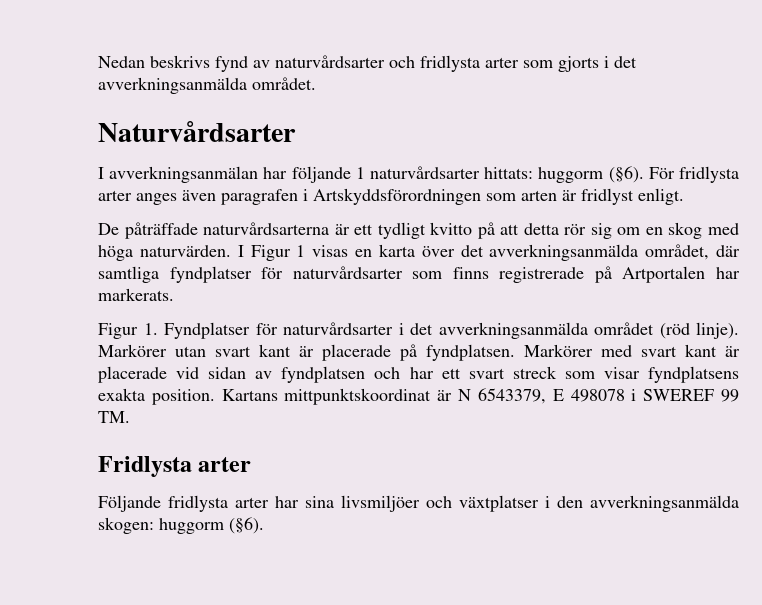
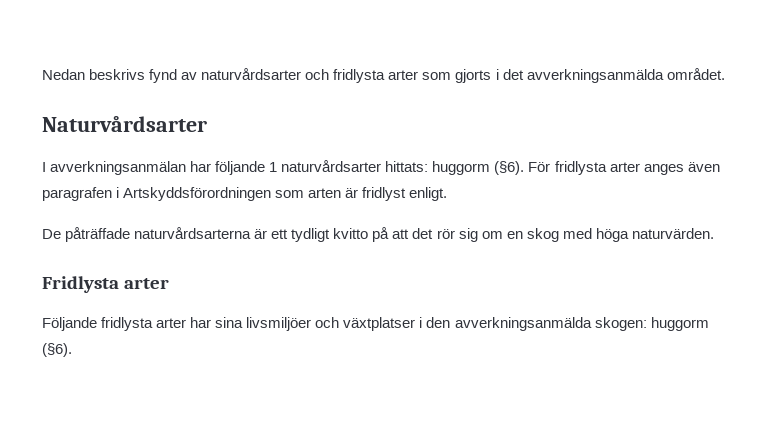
[523,223,559,235] detta -> [412,228,434,239] det
[237,244,740,261] [98,266,740,283] [98,288,174,301] [98,322,739,339] [98,344,740,361] [98,366,739,383] [98,388,740,405] [98,411,130,423] I Figur 1 visas en karta över det avverkningsanmälda området, där samtliga fyndplatser för naturvårdsarter som finns registrerade på Artportalen har markerats. // Figur 1. Fyndplatser för naturvårdsarter i det avverkningsanmälda området (röd linje). Markörer utan svart kant är placerade på fyndplatsen. Markörer med svart kant är placerade vid sidan av fyndplatsen och har ett svart streck som visar fyndplatsens exakta position. Kartans mittpunktskoordinat är N 6543379, E 498078 i SWEREF 99 TM. -> (714, 233) none

